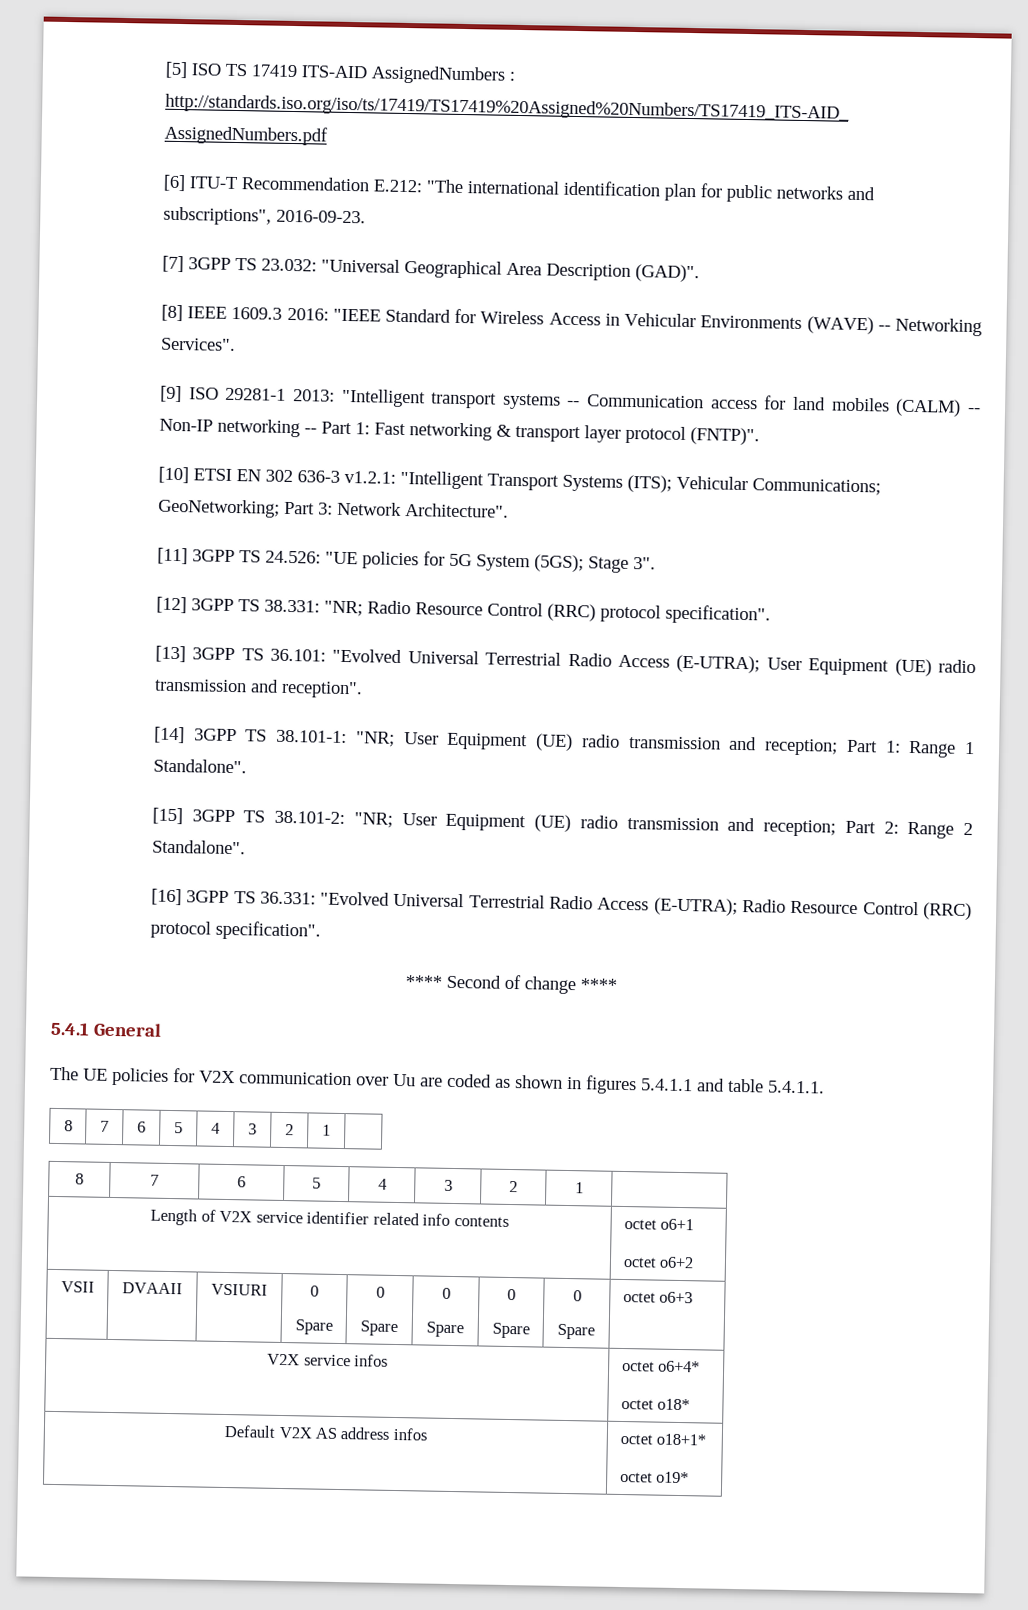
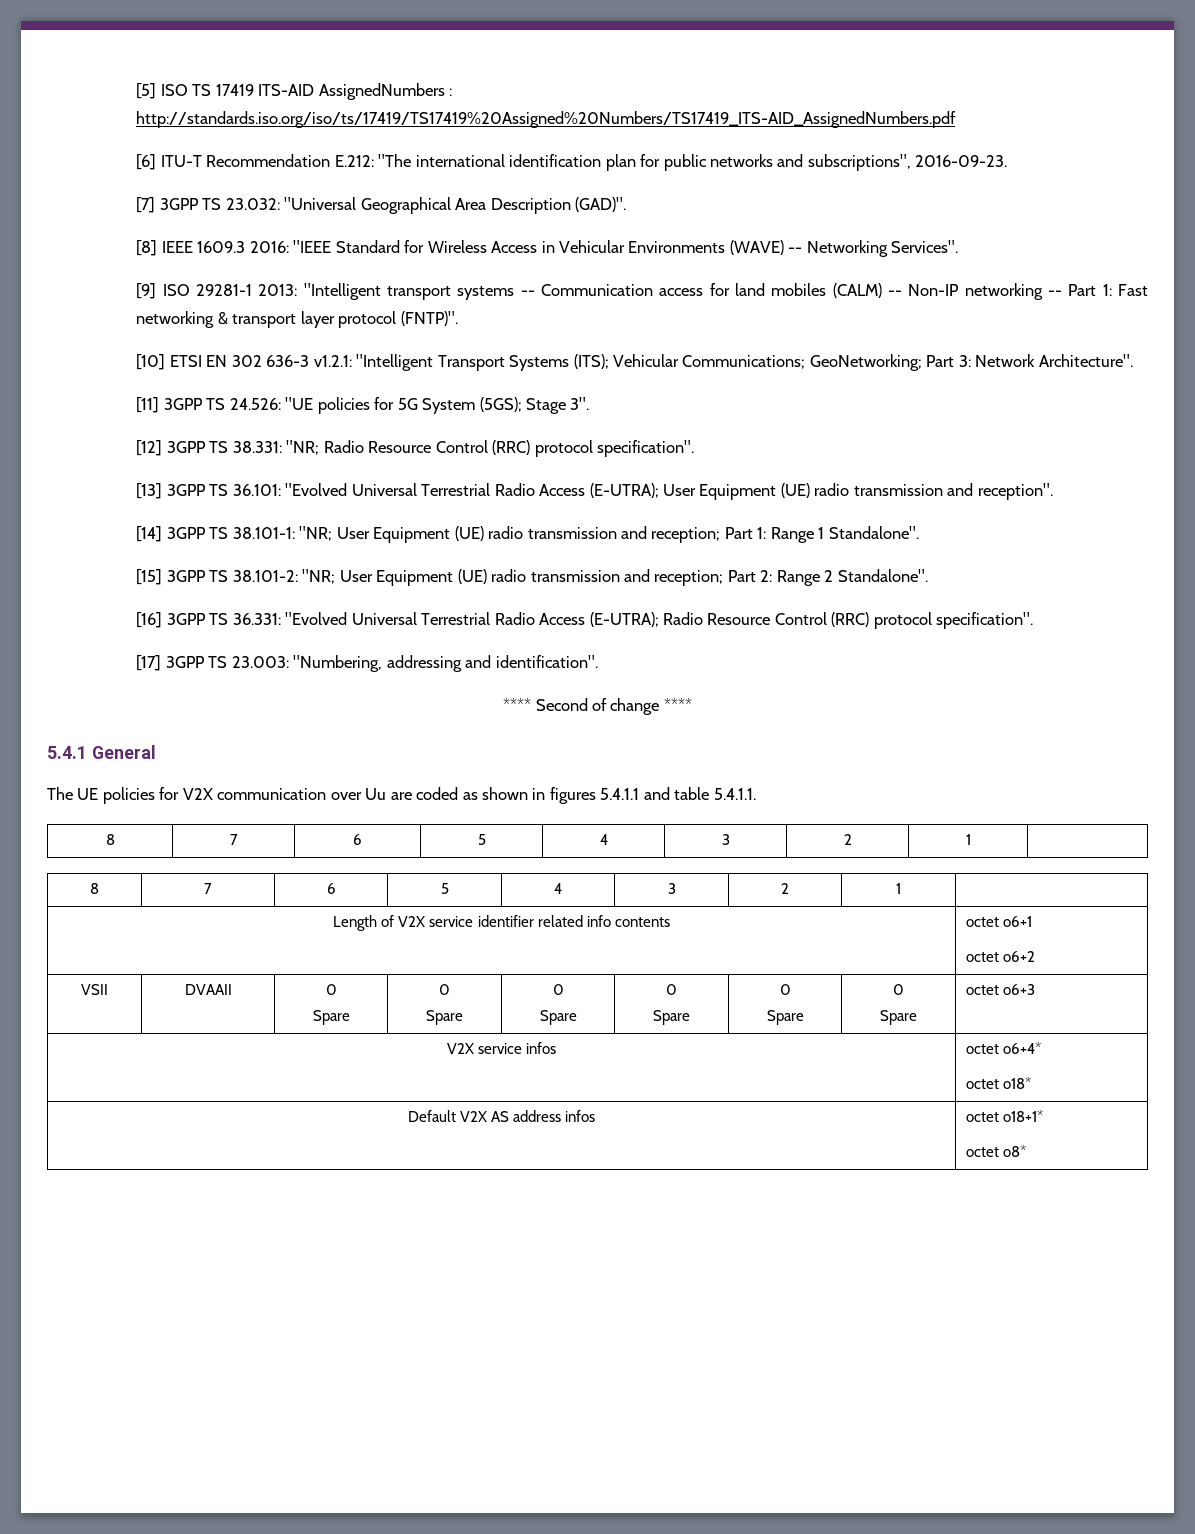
(321, 930) none -> [136,655,598,672] // [17] 3GPP TS 23.003: "Numbering, addressing and identification".
[211,1283,268,1296] VSIURI -> [325,984,337,995] [312,1010,350,1025] 0 // Spare
[656,1471,690,1484] o19* -> [1002,1145,1026,1157] o8*

